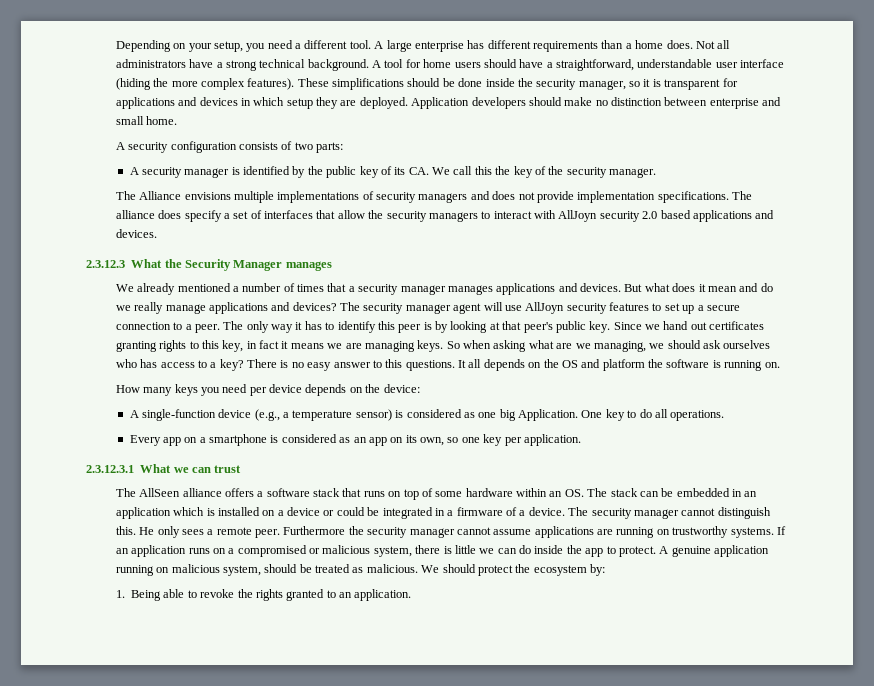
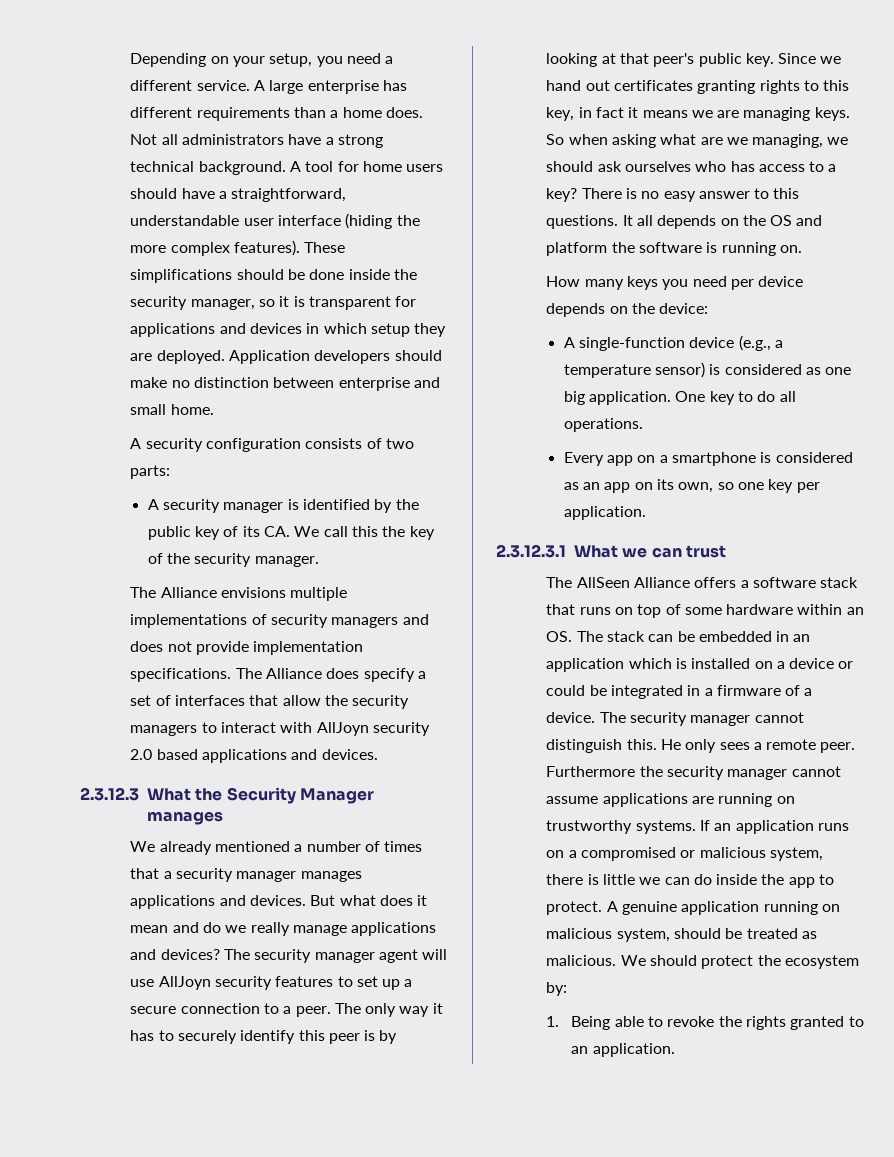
[349,40,371,49] tool. -> [196,80,250,91] service.
[115,210,155,219] alliance -> [265,668,322,679] Alliance
(335, 326) none -> [177,1030,237,1044] securely
[518,409,579,421] Application. -> [589,391,672,405] application.
[182,488,222,497] alliance -> [633,577,690,588] Alliance

